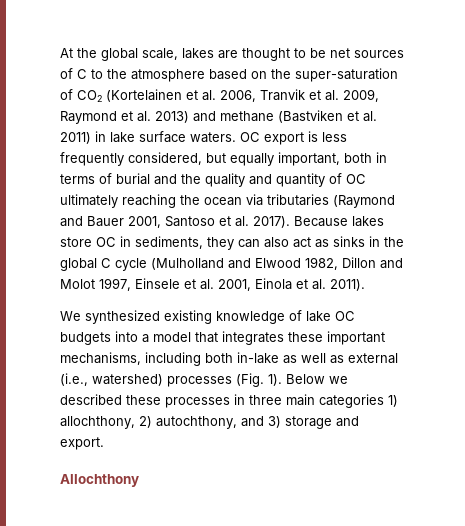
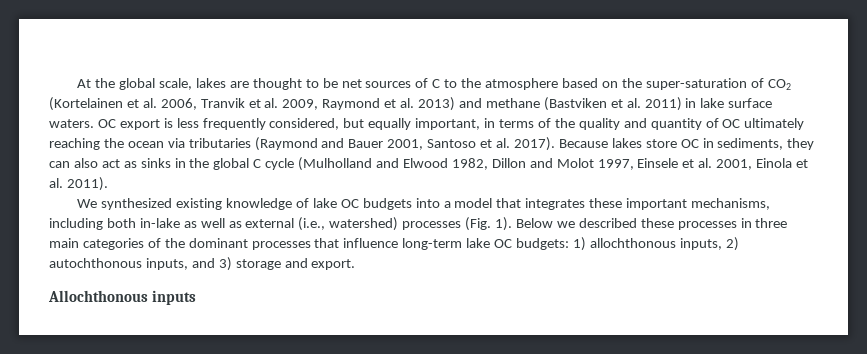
[344,153,372,163] both -> (481, 124) none
[116,173,177,185] burial and -> (551, 123) none
[388,395,398,407] [60,416,237,429] 1) allochthony, 2) autochthony, -> [147,237,739,251] [49,258,188,270] of the dominant processes that influence long-term lake OC budgets: 1) allochthonous inputs, 2) autochthonous inputs,
[60,474,139,487] Allochthony -> [48,290,197,305] Allochthonous inputs

